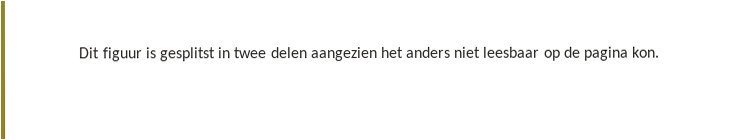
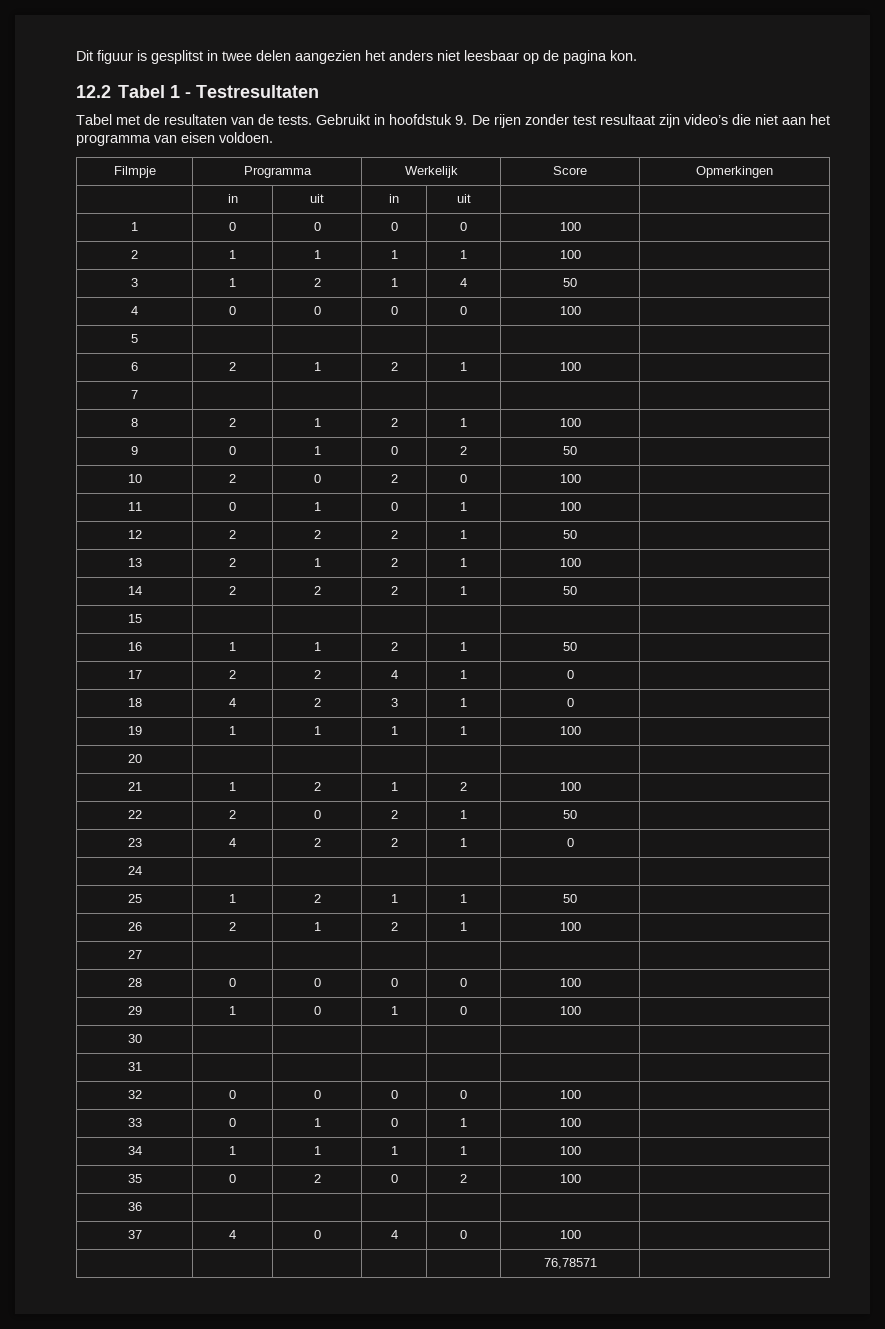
(660, 52) none -> [76,85,320,98] [76,114,830,128] [76,132,273,146] [113,166,156,178] [243,166,312,178] [404,166,458,178] [553,166,587,175] [696,166,773,178] [227,194,238,203] [310,194,324,203] [389,194,399,203] [456,194,471,203] [131,222,138,231] [229,222,236,231] [313,222,321,231] [390,222,398,231] [460,222,467,231] [559,222,581,231] [131,250,138,259] [229,250,236,259] [313,250,321,259] [390,250,398,259] [460,250,467,259] [559,250,581,259] [131,278,138,287] [229,278,236,287] [313,278,321,287] [390,278,398,287] [460,278,467,287] [563,278,577,287] [131,306,138,315] [229,306,236,315] [313,306,321,315] [390,306,398,315] [460,306,467,315] [559,306,581,315] [131,334,138,343] [131,362,138,371] [229,362,236,371] [313,362,321,371] [390,362,398,371] [460,362,467,371] [559,362,581,371] [131,390,138,399] [131,418,138,427] [229,418,236,427] [313,418,321,427] [390,418,398,427] [460,418,467,427] [559,418,581,427] [131,446,138,455] [229,446,236,455] [313,446,321,455] [390,446,398,455] [460,446,467,455] [563,446,577,455] [127,474,142,483] [229,474,236,483] [313,474,321,483] [390,474,398,483] [460,474,467,483] [559,474,581,483] [127,502,142,511] [229,502,236,511] [313,502,321,511] [390,502,398,511] [460,502,467,511] [559,502,581,511] [127,530,142,539] [229,530,236,539] [313,530,321,539] [390,530,398,539] [460,530,467,539] [563,530,577,539] [127,558,142,567] [229,558,236,567] [313,558,321,567] [390,558,398,567] [460,558,467,567] [559,558,581,567] [127,586,142,595] [229,586,236,595] [313,586,321,595] [390,586,398,595] [460,586,467,595] [563,586,577,595] [127,614,142,623] [127,642,142,651] [229,642,236,651] [313,642,321,651] [390,642,398,651] [460,642,467,651] [563,642,577,651] [127,670,142,679] [229,670,236,679] [313,670,321,679] [390,670,398,679] [460,670,467,679] [566,670,574,679] [127,698,142,707] [229,698,236,707] [313,698,321,707] [390,698,398,707] [460,698,467,707] [566,698,574,707] [127,726,142,735] [229,726,236,735] [313,726,321,735] [390,726,398,735] [460,726,467,735] [559,726,581,735] [127,754,142,763] [127,782,142,791] [229,782,236,791] [313,782,321,791] [390,782,398,791] [460,782,467,791] [559,782,581,791] [127,810,142,819] [229,810,236,819] [313,810,321,819] [390,810,398,819] [460,810,467,819] [563,810,577,819] [127,838,142,847] [229,838,236,847] [313,838,321,847] [390,838,398,847] [460,838,467,847] [566,838,574,847] [127,866,142,875] [127,894,142,903] [229,894,236,903] [313,894,321,903] [390,894,398,903] [460,894,467,903] [563,894,577,903] [127,922,142,931] [229,922,236,931] [313,922,321,931] [390,922,398,931] [460,922,467,931] [559,922,581,931] [127,950,142,959] [127,978,142,987] [229,978,236,987] [313,978,321,987] [390,978,398,987] [460,978,467,987] [559,978,581,987] [127,1006,142,1015] [229,1006,236,1015] [313,1006,321,1015] [390,1006,398,1015] [460,1006,467,1015] [559,1006,581,1015] [127,1034,142,1043] [127,1062,142,1071] [127,1090,142,1099] [229,1090,236,1099] [313,1090,321,1099] [390,1090,398,1099] [460,1090,467,1099] [559,1090,581,1099] [127,1118,142,1127] [229,1118,236,1127] [313,1118,321,1127] [390,1118,398,1127] [460,1118,467,1127] [559,1118,581,1127] [127,1146,142,1155] [229,1146,236,1155] [313,1146,321,1155] [390,1146,398,1155] [460,1146,467,1155] [559,1146,581,1155] [127,1174,142,1183] [229,1174,236,1183] [313,1174,321,1183] [390,1174,398,1183] [460,1174,467,1183] [559,1174,581,1183] [127,1202,142,1211] [127,1230,142,1239] [229,1230,236,1239] [313,1230,321,1239] [390,1230,398,1239] [460,1230,467,1239] [559,1230,581,1239] [543,1258,597,1269] // 12.2 Tabel 1 - Testresultaten // Tabel met de resultaten van de tests. Gebruikt in hoofdstuk 9. De rijen zonder test resultaat zijn video’s die niet aan het programma van eisen voldoen. // Filmpje | Programma | Werkelijk | Score | Opmerkingen // | in | uit | in | uit | | // 1 | 0 | 0 | 0 | 0 | 100 | // 2 | 1 | 1 | 1 | 1 | 100 | // 3 | 1 | 2 | 1 | 4 | 50 | // 4 | 0 | 0 | 0 | 0 | 100 | // 5 | | | | | | // 6 | 2 | 1 | 2 | 1 | 100 | // 7 | | | | | | // 8 | 2 | 1 | 2 | 1 | 100 | // 9 | 0 | 1 | 0 | 2 | 50 | // 10 | 2 | 0 | 2 | 0 | 100 | // 11 | 0 | 1 | 0 | 1 | 100 | // 12 | 2 | 2 | 2 | 1 | 50 | // 13 | 2 | 1 | 2 | 1 | 100 | // 14 | 2 | 2 | 2 | 1 | 50 | // 15 | | | | | | // 16 | 1 | 1 | 2 | 1 | 50 | // 17 | 2 | 2 | 4 | 1 | 0 | // 18 | 4 | 2 | 3 | 1 | 0 | // 19 | 1 | 1 | 1 | 1 | 100 | // 20 | | | | | | // 21 | 1 | 2 | 1 | 2 | 100 | // 22 | 2 | 0 | 2 | 1 | 50 | // 23 | 4 | 2 | 2 | 1 | 0 | // 24 | | | | | | // 25 | 1 | 2 | 1 | 1 | 50 | // 26 | 2 | 1 | 2 | 1 | 100 | // 27 | | | | | | // 28 | 0 | 0 | 0 | 0 | 100 | // 29 | 1 | 0 | 1 | 0 | 100 | // 30 | | | | | | // 31 | | | | | | // 32 | 0 | 0 | 0 | 0 | 100 | // 33 | 0 | 1 | 0 | 1 | 100 | // 34 | 1 | 1 | 1 | 1 | 100 | // 35 | 0 | 2 | 0 | 2 | 100 | // 36 | | | | | | // 37 | 4 | 0 | 4 | 0 | 100 | // | | | | | 76,78571 |

